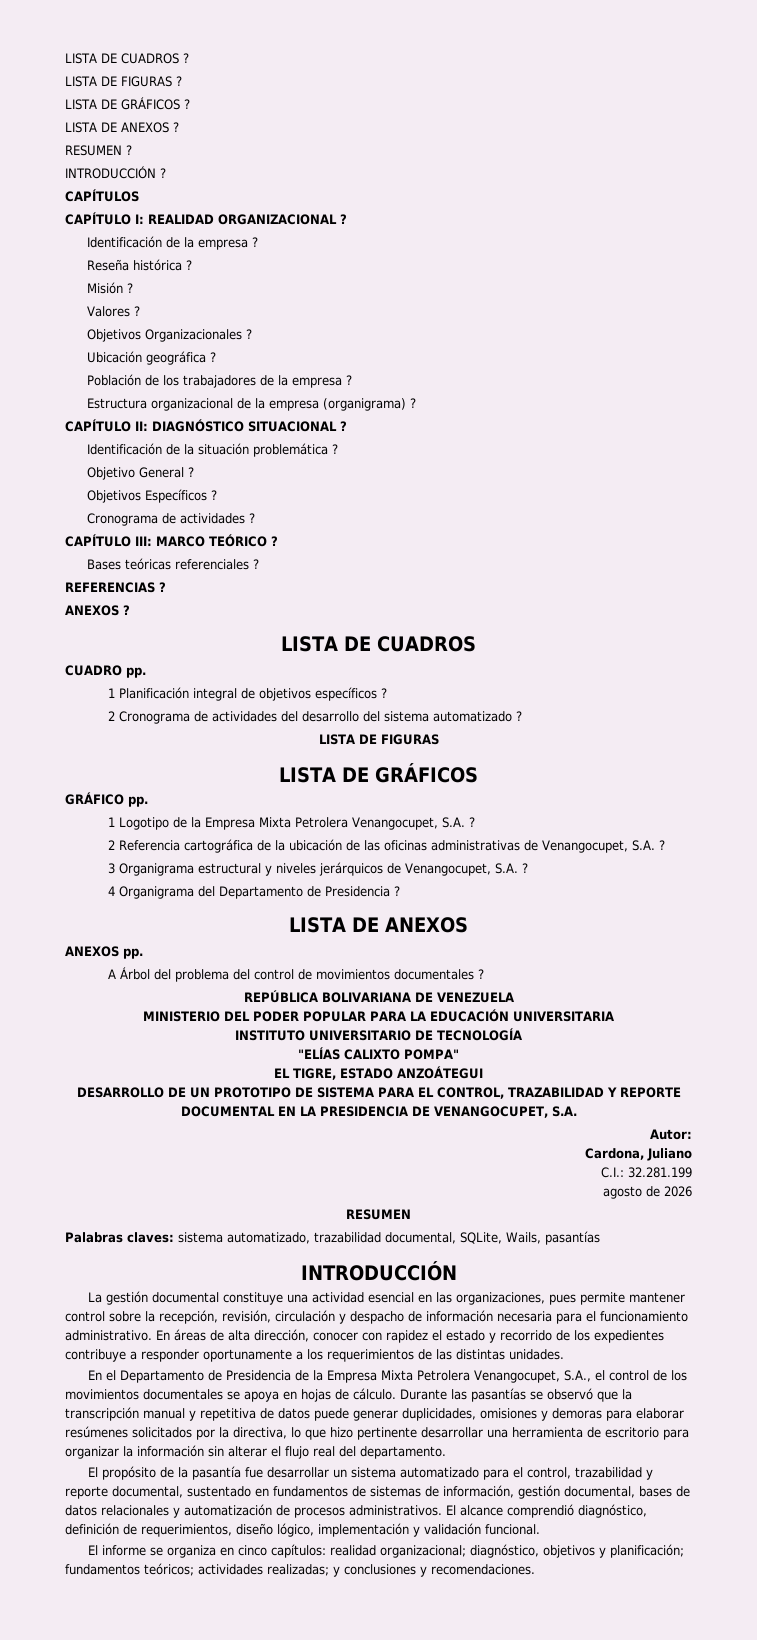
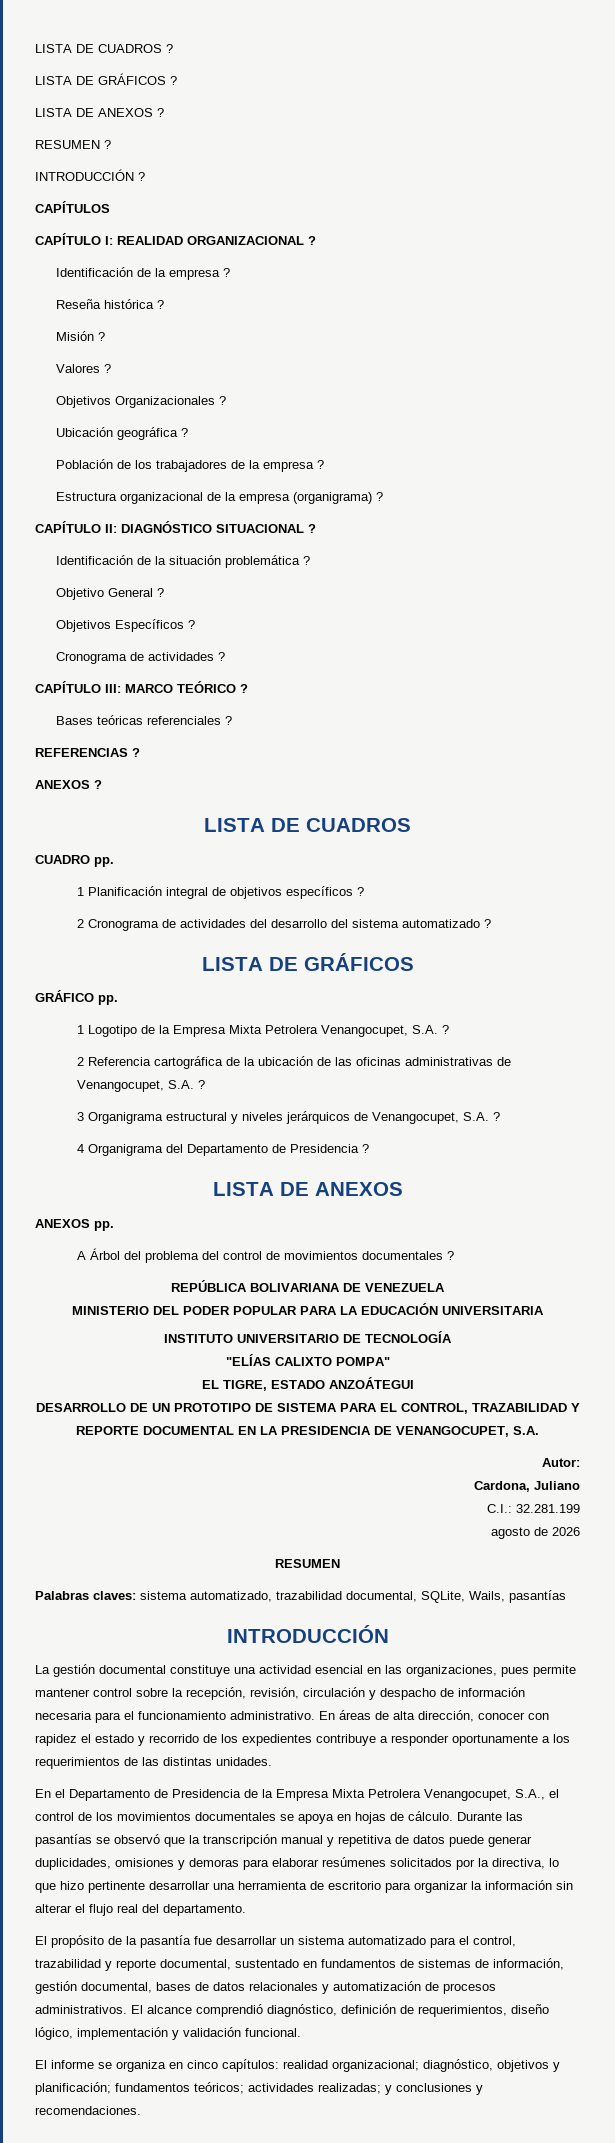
[65,76,182,87] // LISTA DE FIGURAS ? -> (173, 48) none
[318,734,439,745] // LISTA DE FIGURAS -> (491, 923) none

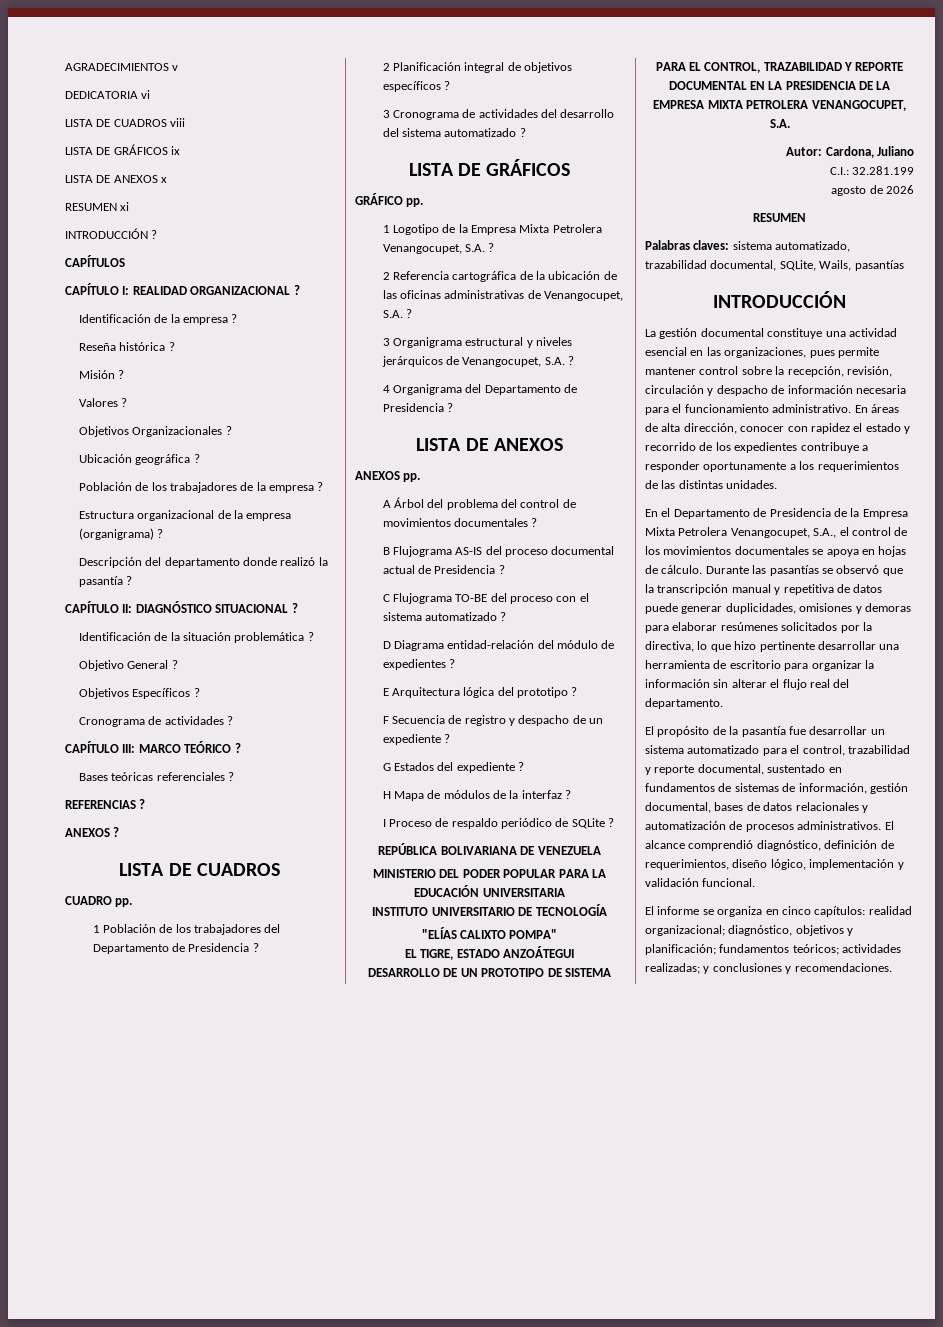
[35,44,173,53] [35,73,177,85] [35,108,164,117] [35,140,111,149] LISTA DE CUADROS ? // LISTA DE GRÁFICOS ? // LISTA DE ANEXOS ? // RESUMEN ? -> [65,63,179,71] [65,90,151,99] [65,118,186,127] [65,144,181,155] [65,175,168,183] [65,202,130,211] AGRADECIMIENTOS v // DEDICATORIA vi // LISTA DE CUADROS viii // LISTA DE GRÁFICOS ix // LISTA DE ANEXOS x // RESUMEN xi
(383, 496) none -> [78,557,328,568] [78,576,133,587] // Descripción del departamento donde realizó la pasantía ?
(84, 891) none -> [102,924,281,935] [92,943,259,954] [382,63,390,71] Población de los trabajadores del Departamento de Presidencia ? // 2
[76,919,84,928] 2 -> [382,110,390,118] 3
(454, 1255) none -> [382,546,615,557] [382,565,505,574] [382,593,589,604] [382,612,507,621] [382,640,615,651] [382,659,455,670] [382,687,578,698] [382,715,604,726] [382,734,450,745] [382,762,525,773] [382,790,572,801] [382,818,615,829] // B Flujograma AS-IS del proceso documental actual de Presidencia ? // C Flujograma TO-BE del proceso con el sistema automatizado ? // D Diagrama entidad-relación del módulo de expedientes ? // E Arquitectura lógica del prototipo ? // F Secuencia de registro y despacho de un expediente ? // G Estados del expediente ? // H Mapa de módulos de la interfaz ? // I Proceso de respaldo periódico de SQLite ?
(392, 1430) none -> [876,81,891,90] [653,100,809,109] LA EMPRESA MIXTA PETROLERA
(580, 1462) // -> (823, 151) none

